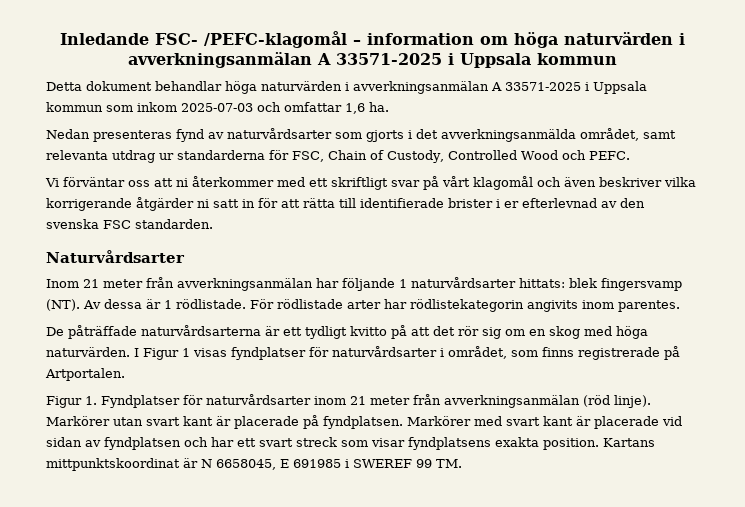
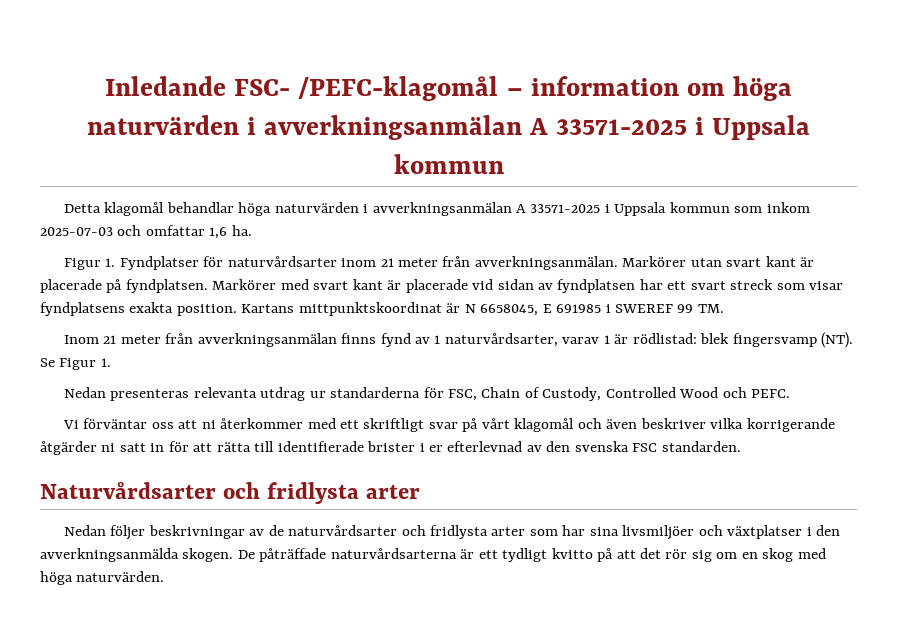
[86,81,152,91] dokument -> [104,202,165,216] klagomål
[46,128,676,142] Nedan presenteras fynd av naturvårdsarter som gjorts i det avverkningsanmälda området, samt -> [63,256,815,270] [40,279,844,293] [40,302,724,316] [63,332,854,348] [40,358,111,370] [63,387,190,401] Figur 1. Fyndplatser för naturvårdsarter inom 21 meter från avverkningsanmälan. Markörer utan svart kant är placerade på fyndplatsen. Markörer med svart kant är placerade vid sidan av fyndplatsen har ett svart streck som visar fyndplatsens exakta position. Kartans mittpunktskoordinat är N 6658045, E 691985 i SWEREF 99 TM. // Inom 21 meter från avverkningsanmälan finns fynd av 1 naturvårdsarter, varav 1 är rödlistad: blek fingersvamp (NT). Se Figur 1. // Nedan presenteras
[46,277,682,291] [46,299,680,312] // Inom 21 meter från avverkningsanmälan har följande 1 naturvårdsarter hittats: blek fingersvamp (NT). Av dessa är 1 rödlistade. För rödlistade arter har rödlistekategorin angivits inom parentes. // -> [223,482,421,504] [63,525,841,540] [40,548,234,562] och fridlysta arter // Nedan följer beskrivningar av de naturvårdsarter och fridlysta arter som har sina livsmiljöer och växtplatser i den avverkningsanmälda skogen.
[134,346,680,360] [45,368,125,381] [46,394,651,408] [46,415,682,429] [46,437,655,450] [46,458,462,471] I Figur 1 visas fyndplatser för naturvårdsarter i området, som finns registrerade på Artportalen. // Figur 1. Fyndplatser för naturvårdsarter inom 21 meter från avverkningsanmälan (röd linje). Markörer utan svart kant är placerade på fyndplatsen. Markörer med svart kant är placerade vid sidan av fyndplatsen och har ett svart streck som visar fyndplatsens exakta position. Kartans mittpunktskoordinat är N 6658045, E 691985 i SWEREF 99 TM. -> (165, 576) none

